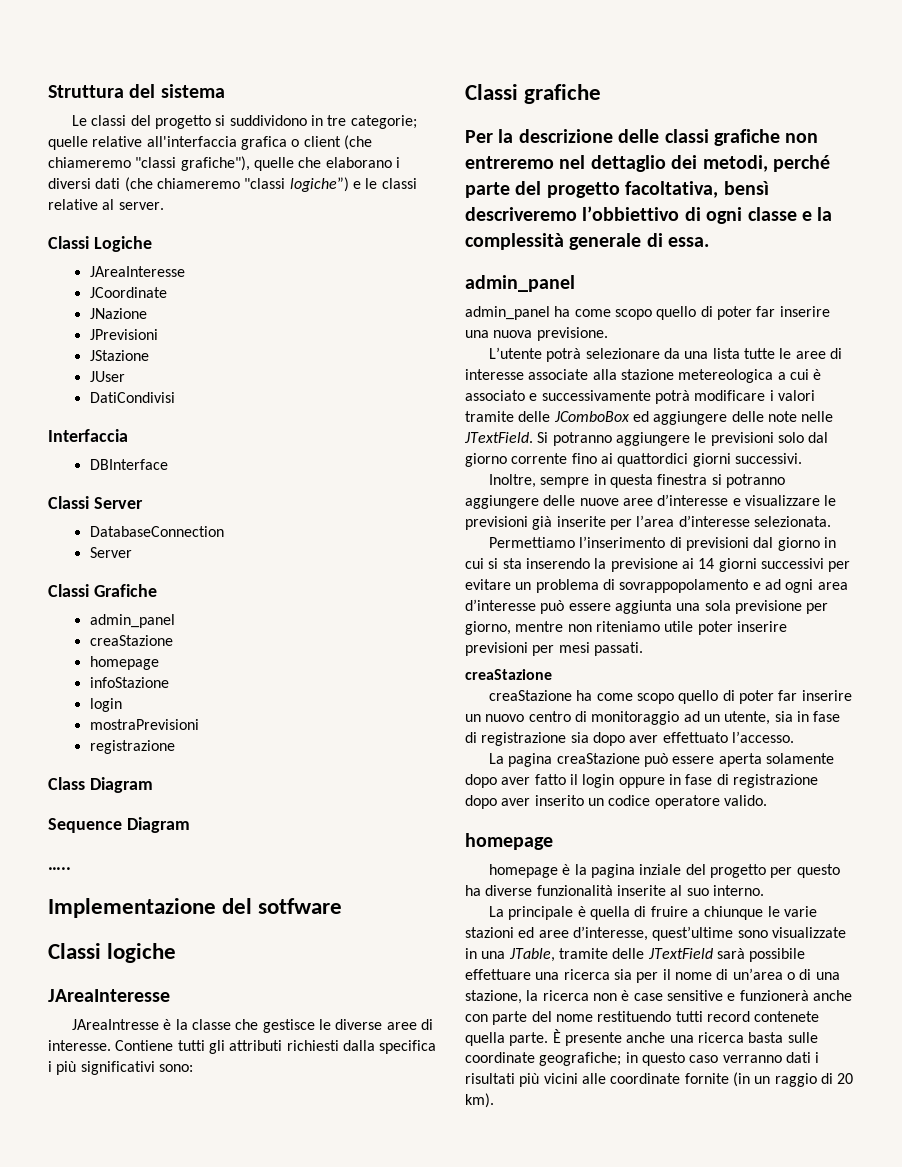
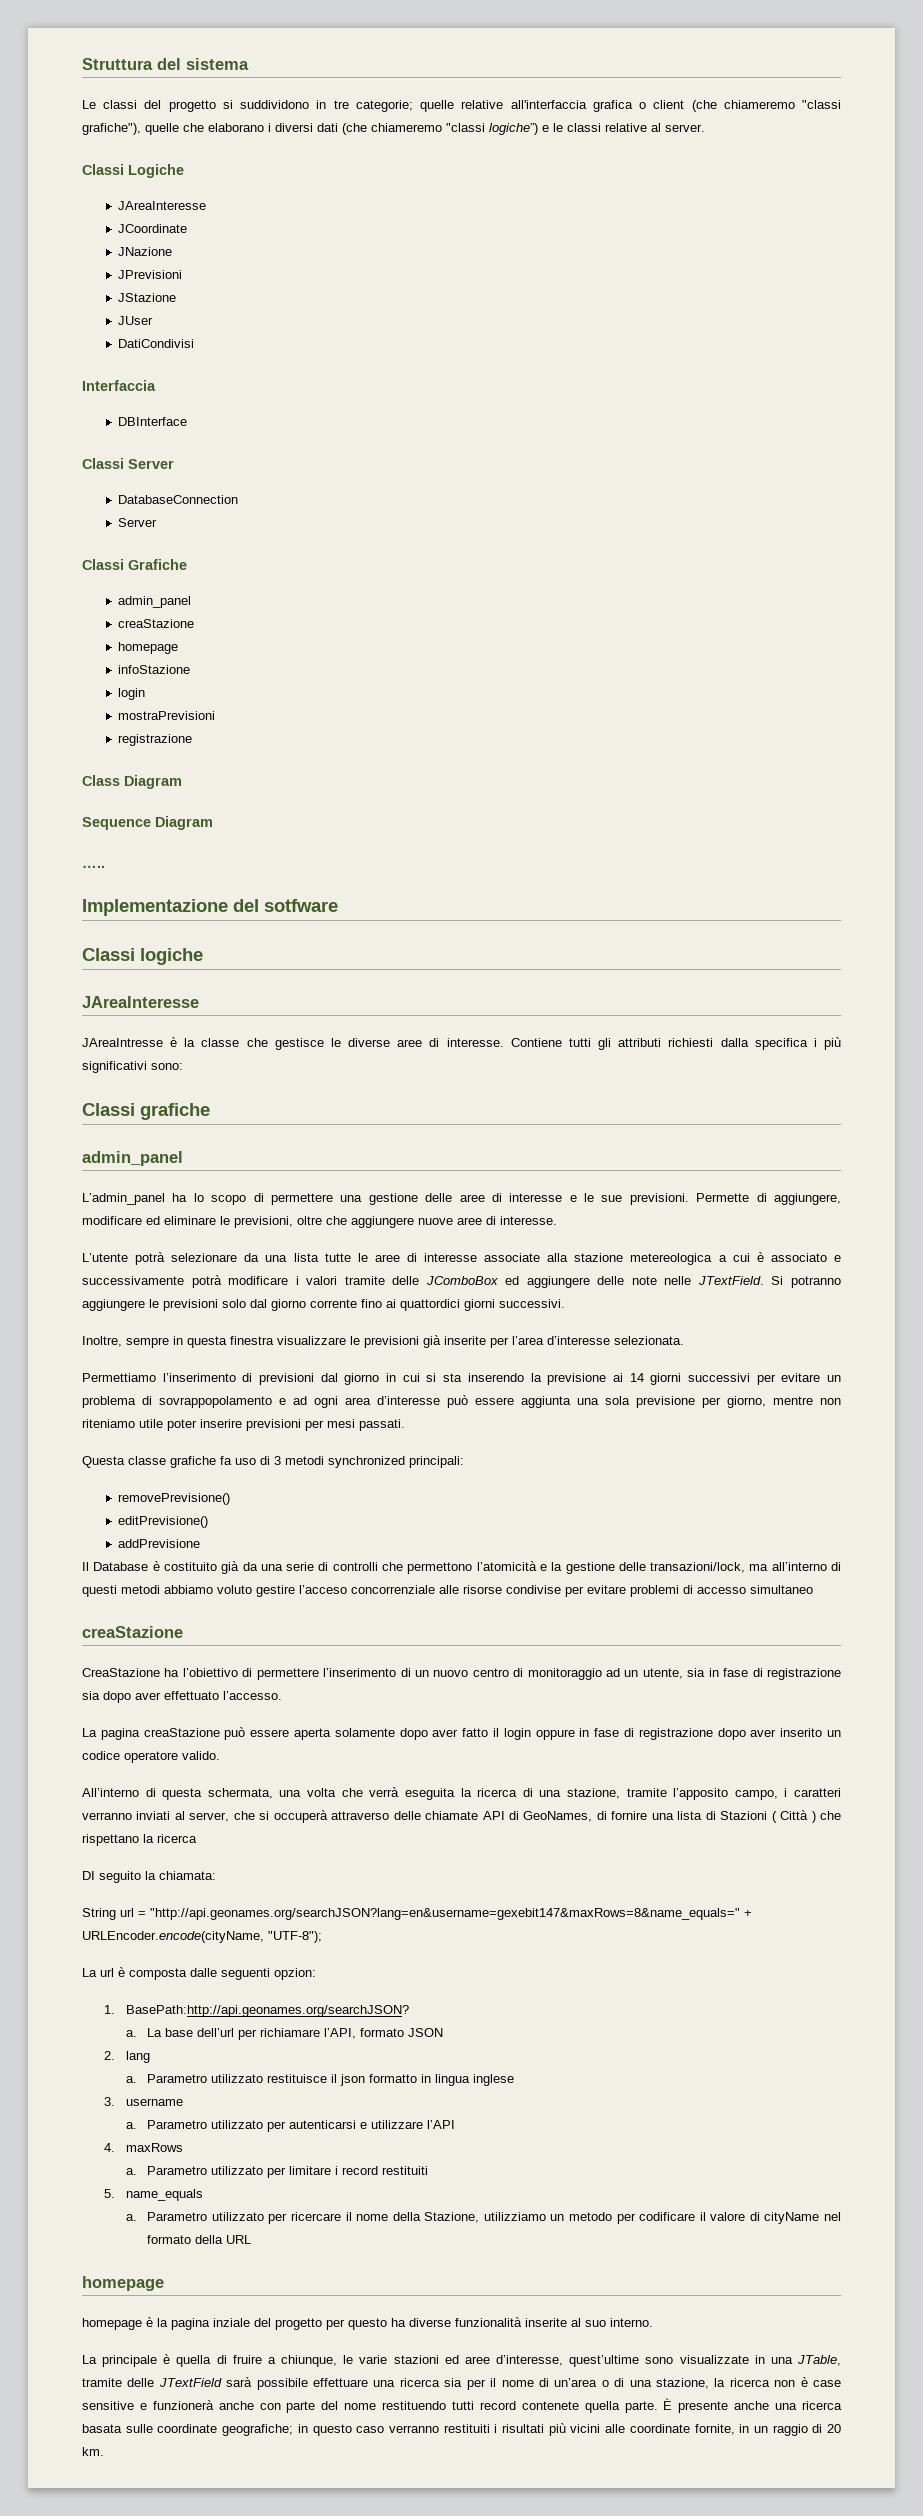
[465,129,819,146] [465,155,830,172] [465,181,769,198] [465,206,833,224] [465,233,710,250] [465,275,575,292] [465,306,830,320] [465,327,608,341] Per la descrizione delle classi grafiche non entreremo nel dettaglio dei metodi, perché parte del progetto facoltativa, bensì descriveremo l’obbiettivo di ogni classe e la complessità generale di essa. // admin_panel // admin_panel ha come scopo quello di poter far inserire una nuova previsione. -> [82,1151,183,1166] [82,1193,842,1205] [82,1216,557,1228] admin_panel // L’admin_panel ha lo scopo di permettere una gestione delle aree di interesse e le sue previsioni. Permette di aggiungere, modificare ed eliminare le previsioni, oltre che aggiungere nuove aree di interesse.
[711,474,785,488] [465,494,741,509] si potranno aggiungere delle nuove aree d’interesse e -> (274, 1340) none
[465,669,552,680] [488,690,852,704] creaStazione // creaStazione ha come scopo quello di poter far inserire -> [82,1456,464,1468] [118,1493,231,1505] [118,1516,209,1528] [118,1539,201,1548] [82,1561,841,1574] [82,1585,813,1597] [82,1626,183,1638] [82,1668,411,1680] Questa classe grafiche fa uso di 3 metodi synchronized principali: // removePrevisione() // editPrevisione() // addPrevisione // Il Database è costituito già da una serie di controlli che permettono l’atomicità e la gestione delle transazioni/lock, ma all’interno di questi metodi abbiamo voluto gestire l’acceso concorrenziale alle risorse condivise per evitare problemi di accesso simultaneo // creaStazione // CreaStazione ha l’obiettivo di permettere l’inserimento di
(767, 800) none -> [82,1787,841,1800] [82,1810,842,1823] [82,1834,197,1846] [82,1871,216,1883] [82,1908,752,1920] [82,1931,322,1943] [82,1967,316,1980] [103,2005,409,2017] [125,2028,444,2040] [103,2051,150,2063] [125,2074,515,2086] [103,2097,183,2106] [125,2120,456,2132] [103,2143,183,2152] [125,2166,429,2178] [103,2189,203,2201] [125,2212,841,2224] [147,2235,252,2244] // All’interno di questa schermata, una volta che verrà eseguita la ricerca di una stazione, tramite l’apposito campo, i caratteri verranno inviati al server, che si occuperà attraverso delle chiamate API di GeoNames, di fornire una lista di Stazioni ( Città ) che rispettano la ricerca // DI seguito la chiamata: // String url = "http://api.geonames.org/searchJSON?lang=en&username=gexebit147&maxRows=8&name_equals=" + URLEncoder.encode(cityName, "UTF-8"); // La url è composta dalle seguenti opzion: // 1. BasePath:http://api.geonames.org/searchJSON? // a. La base dell’url per richiamare l’API, formato JSON // 2. lang // a. Parametro utilizzato restituisce il json formatto in lingua inglese // 3. username // a. Parametro utilizzato per autenticarsi e utilizzare l’API // 4. maxRows // a. Parametro utilizzato per limitare i record restituiti // 5. name_equals // a. Parametro utilizzato per ricercare il nome della Stazione, utilizziamo un metodo per codificare il valore di cityName nel formato della URL
[704,906,764,920] chiunque -> [281,2355,338,2367] chiunque,
[748,1032,784,1043] basta -> [82,2424,122,2433] basata
[785,1052,811,1063] dati -> [443,2424,490,2433] restituiti
[684,1072,750,1087] fornite (in -> [694,2424,750,2435] fornite, in
[465,1093,494,1108] km). -> [82,2447,104,2456] km.

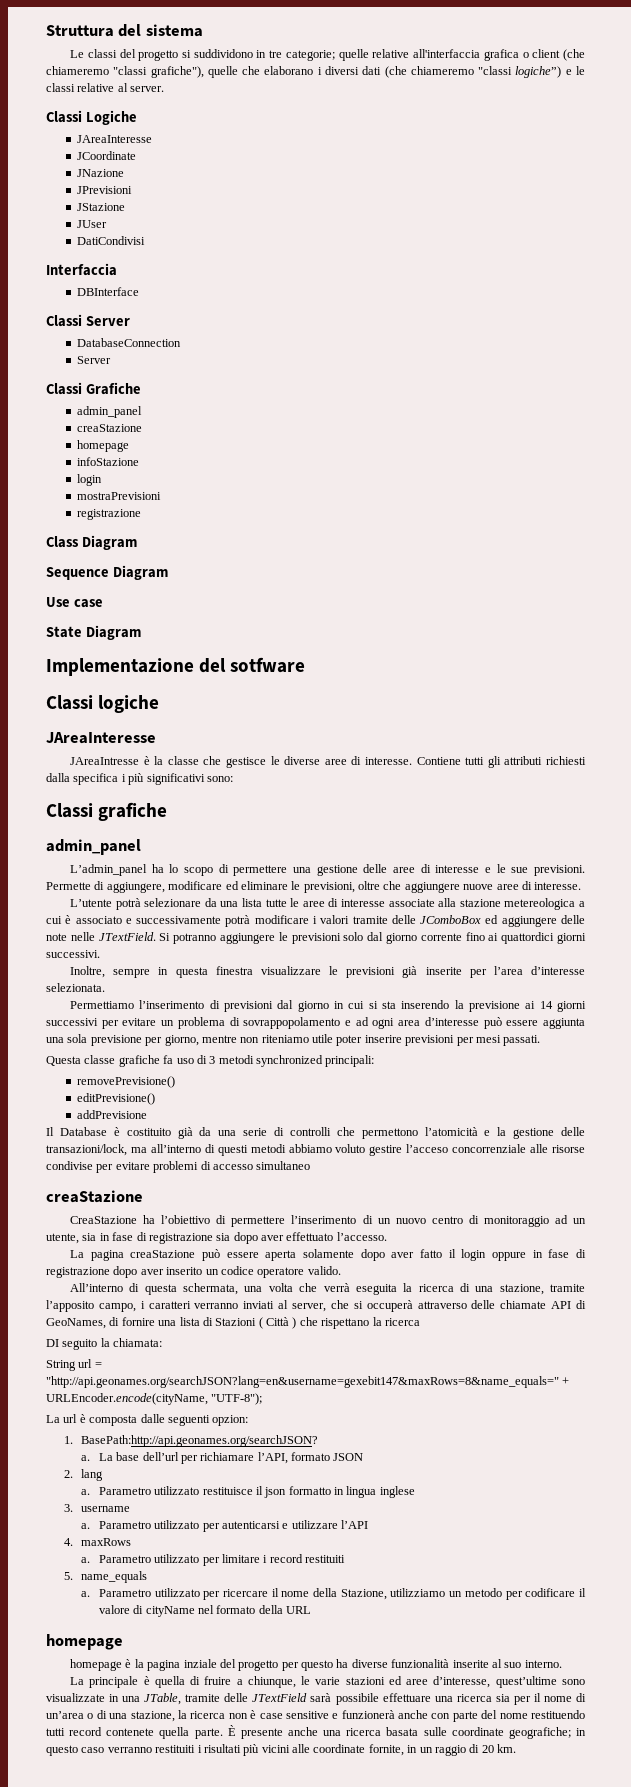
[82,865,105,868] ….. -> [46,597,103,608] [46,625,141,640] Use case // State Diagram

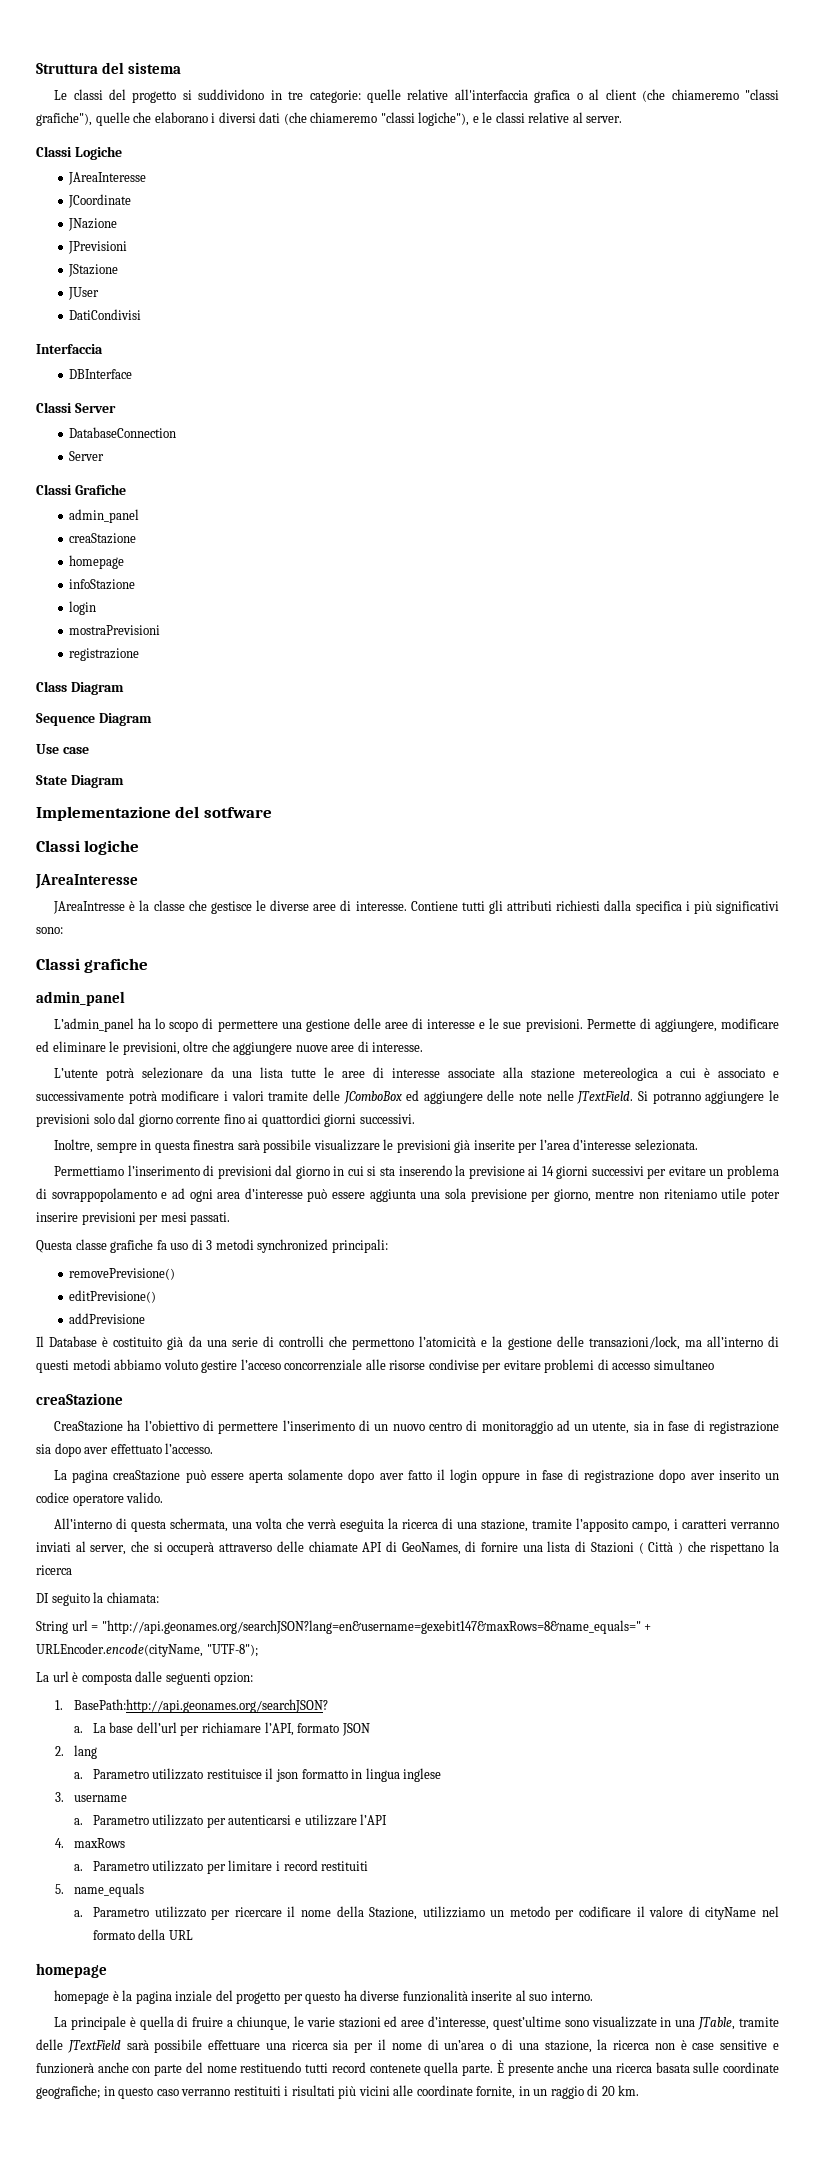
[285,50,335,61] categorie; -> [309,90,361,103] categorie:
(529, 55) none -> [589,89,600,100] al
[515,66,562,78] logiche”) -> [418,112,470,126] logiche"),
(253, 970) none -> [237,1139,312,1153] sarà possibile

